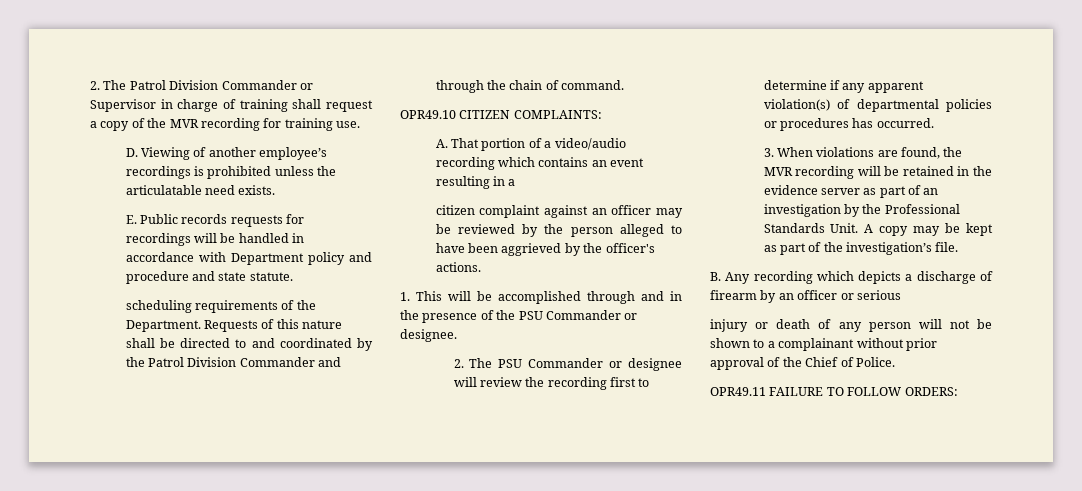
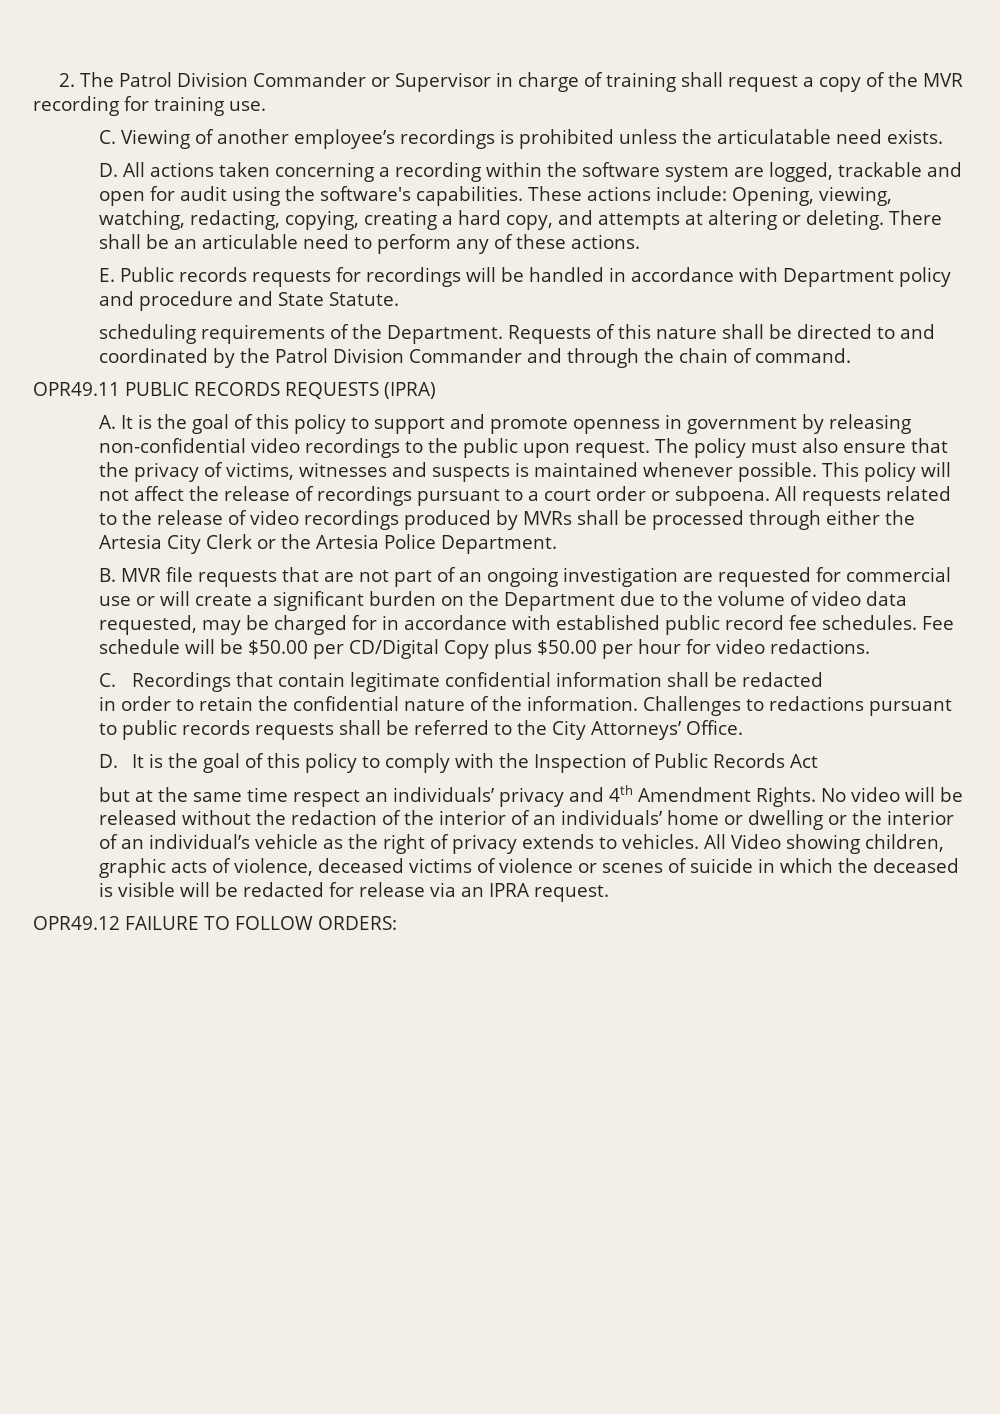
[125,148,138,157] D. -> [99,130,117,144] C.
(276, 190) none -> [99,162,963,182] [99,186,893,206] [99,210,943,230] [99,234,641,254] // D. All actions taken concerning a recording within the software system are logged, trackable and open for audit using the software's capabilities. These actions include: Opening, viewing, watching, redacting, copying, creating a hard copy, and attempts at altering or deleting. There shall be an articulable need to perform any of these actions.
[218,272,293,281] state statute. -> [278,292,400,306] State Statute.
[400,110,602,119] [435,138,626,151] [435,157,645,170] [435,176,516,189] [435,205,683,218] [435,224,682,237] [435,243,655,256] [435,262,481,272] [400,291,682,304] [400,310,638,323] [400,329,457,342] [453,358,682,371] [453,377,650,390] [763,80,924,93] [763,99,992,112] [763,118,934,131] [763,147,963,159] [763,166,992,179] [763,185,939,198] [763,204,960,217] [763,223,993,236] [763,242,959,255] [710,271,993,284] [710,290,901,303] [710,319,992,332] [710,338,937,351] [710,357,895,370] [710,387,766,396] OPR49.10 CITIZEN COMPLAINTS: // A. That portion of a video/audio recording which contains an event resulting in a // citizen complaint against an officer may be reviewed by the person alleged to have been aggrieved by the officer's actions. // 1. This will be accomplished through and in the presence of the PSU Commander or designee. // 2. The PSU Commander or designee will review the recording first to determine if any apparent violation(s) of departmental policies or procedures has occurred. // 3. When violations are found, the MVR recording will be retained in the evidence server as part of an investigation by the Professional Standards Unit. A copy may be kept as part of the investigation’s file. // B. Any recording which depicts a discharge of firearm by an officer or serious // injury or death of any person will not be shown to a complainant without prior approval of the Chief of Police. // OPR49.11 -> [33,382,436,399] [99,414,912,434] [99,438,949,458] [99,462,952,482] [99,486,952,506] [99,510,916,530] [99,534,558,554] [99,567,952,587] [99,591,908,611] [99,615,955,635] [99,639,871,659] [99,672,824,692] [99,696,953,716] [99,720,744,740] [99,753,819,773] [99,785,964,807] [99,810,955,830] [99,834,945,854] [99,858,960,878] [99,882,610,902] [33,916,120,930] OPR49.11 PUBLIC RECORDS REQUESTS (IPRA) // A. It is the goal of this policy to support and promote openness in government by releasing non-confidential video recordings to the public upon request. The policy must also ensure that the privacy of victims, witnesses and suspects is maintained whenever possible. This policy will not affect the release of recordings pursuant to a court order or subpoena. All requests related to the release of video recordings produced by MVRs shall be processed through either the Artesia City Clerk or the Artesia Police Department. // B. MVR file requests that are not part of an ongoing investigation are requested for commercial use or will create a significant burden on the Department due to the volume of video data requested, may be charged for in accordance with established public record fee schedules. Fee schedule will be $50.00 per CD/Digital Copy plus $50.00 per hour for video redactions. // C. Recordings that contain legitimate confidential information shall be redacted // in order to retain the confidential nature of the information. Challenges to redactions pursuant to public records requests shall be referred to the City Attorneys’ Office. // D. It is the goal of this policy to comply with the Inspection of Public Records Act // but at the same time respect an individuals’ privacy and 4th Amendment Rights. No video will be released without the redaction of the interior of an individuals’ home or dwelling or the interior of an individual’s vehicle as the right of privacy extends to vehicles. All Video showing children, graphic acts of violence, deceased victims of violence or scenes of suicide in which the deceased is visible will be redacted for release via an IPRA request. // OPR49.12

